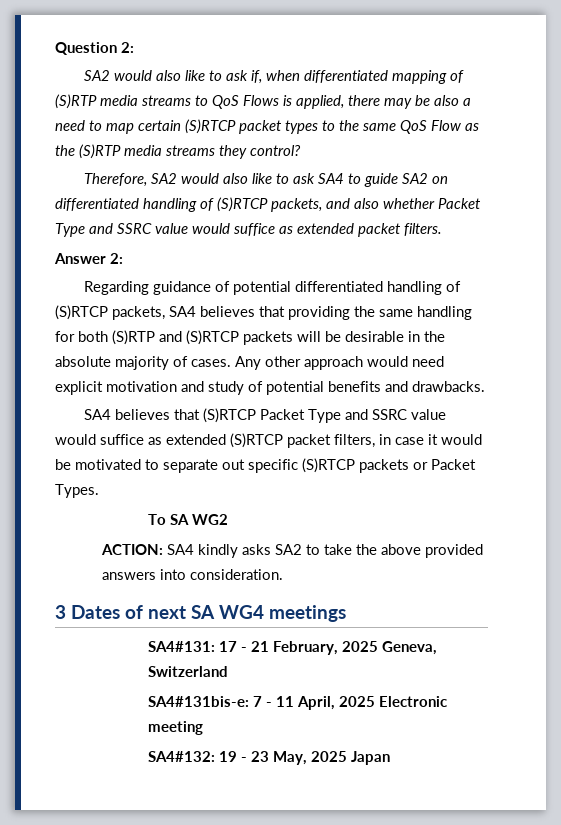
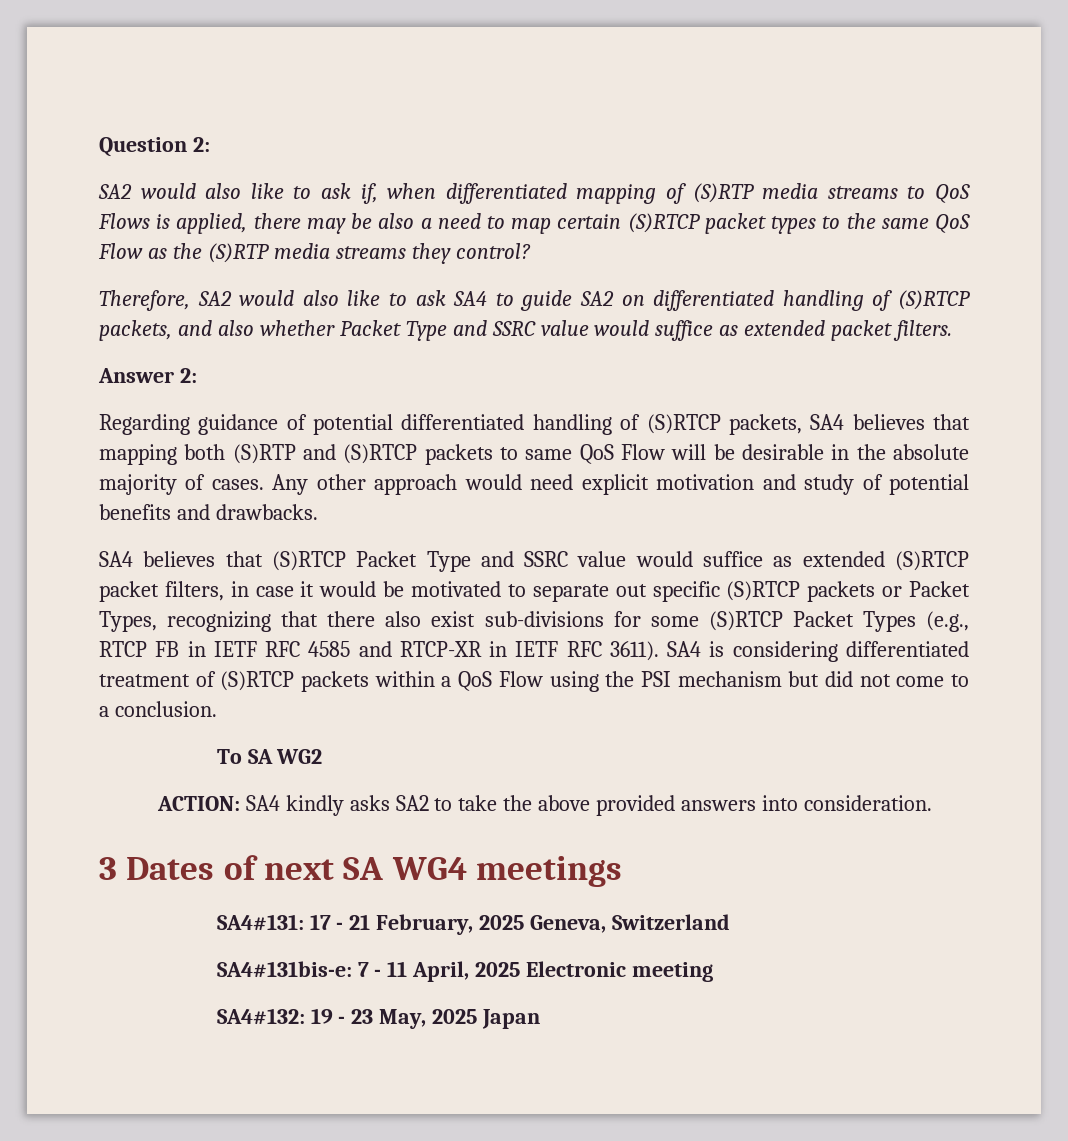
[288,306,472,320] [55,331,75,342] providing the same handling for -> [99,444,177,465] mapping
(293, 338) none -> [500,444,665,464] to same QoS Flow
[55,484,99,498] Types. -> [99,611,970,632] [99,641,969,662] [99,671,969,692] [99,701,217,717] Types, recognizing that there also exist sub-divisions for some (S)RTCP Packet Types (e.g., RTCP FB in IETF RFC 4585 and RTCP-XR in IETF RFC 3611). SA4 is considering differentiated treatment of (S)RTCP packets within a QoS Flow using the PSI mechanism but did not come to a conclusion.

